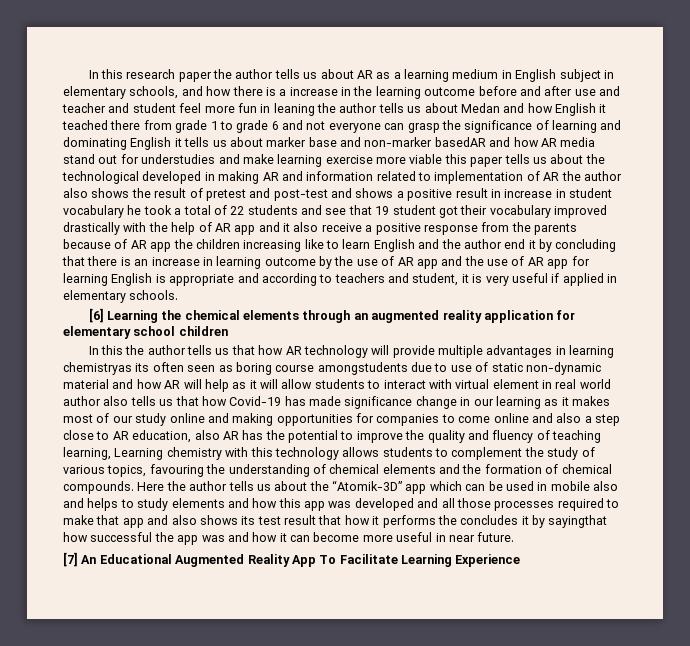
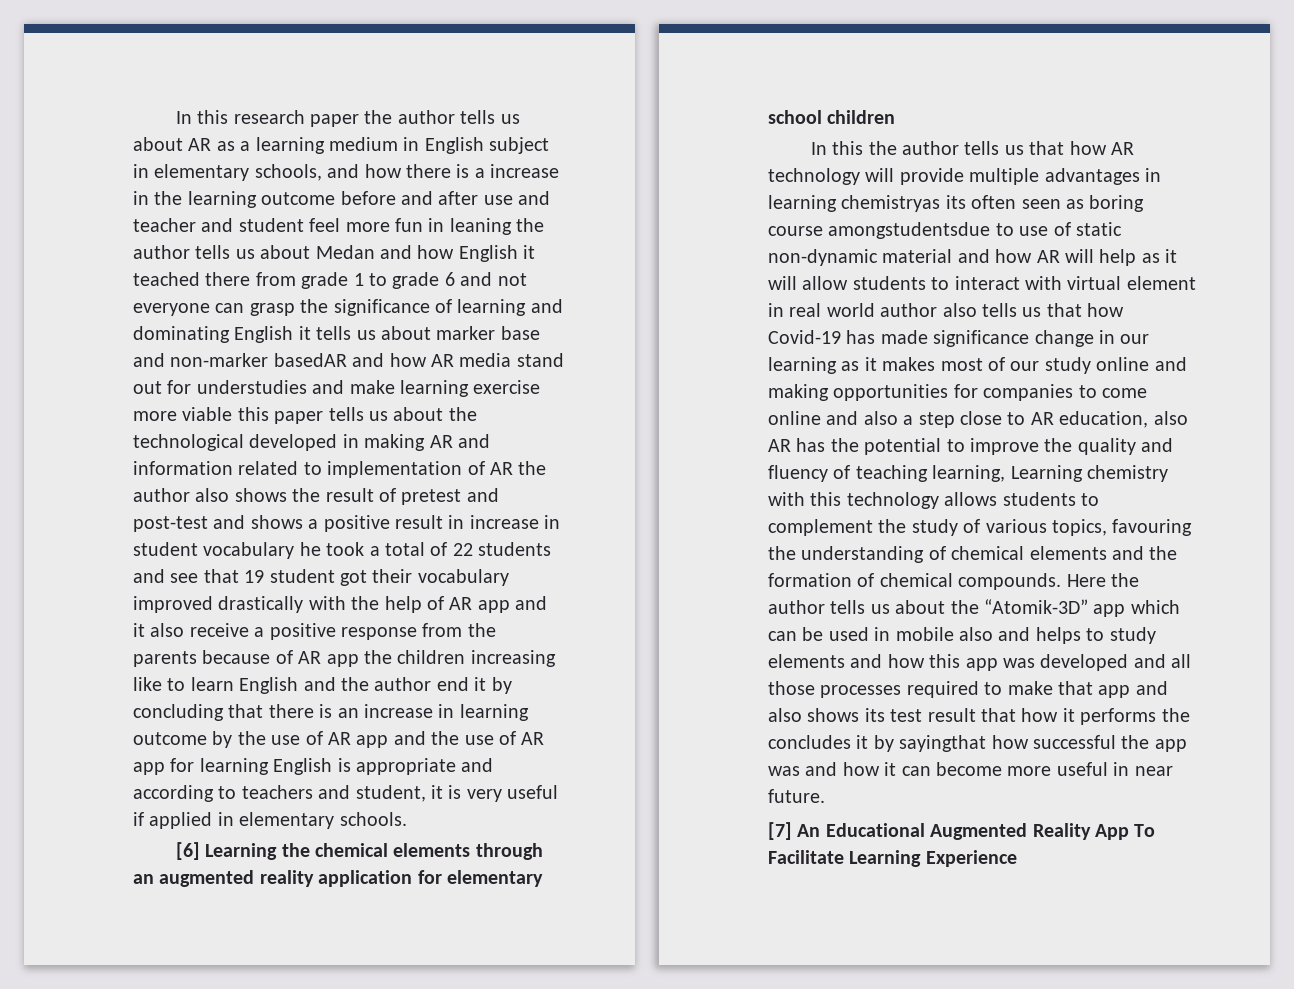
[317,362,432,375] amongstudents due -> [828,222,991,239] amongstudentsdue

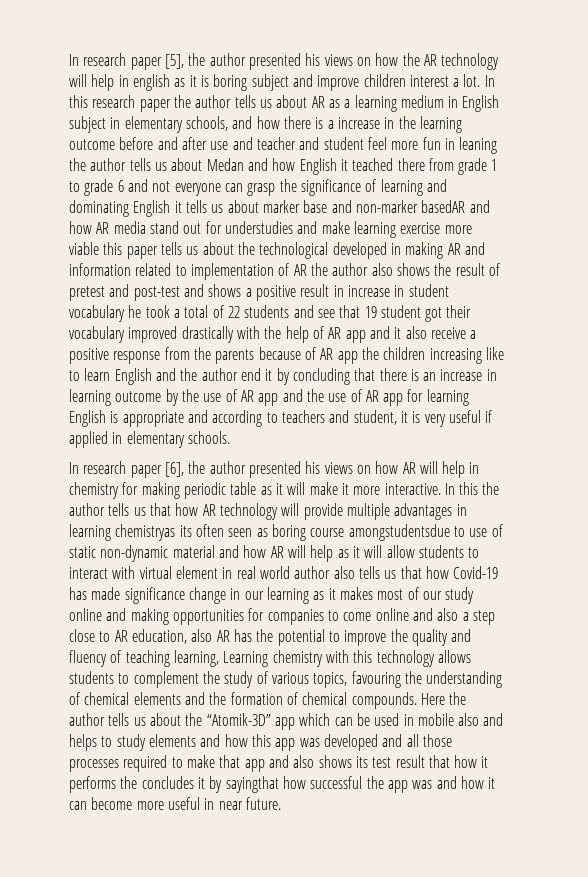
[175,111,192,124] In -> [69,53,500,70] [69,74,495,91] In research paper [5], the author presented his views on how the AR technology will help in english as it is boring subject and improve children interest a lot. In
[175,842,543,860] [133,870,543,887] [768,110,896,124] [6] Learning the chemical elements through an augmented reality application for elementary school children // -> [69,461,480,478] [69,482,441,499] In research paper [6], the author presented his views on how AR will help in chemistry for making periodic table as it will make it more interactive.
[768,822,1156,840] [768,850,1017,867] // [7] An Educational Augmented Reality App To Facilitate Learning Experience -> (281, 803) none

